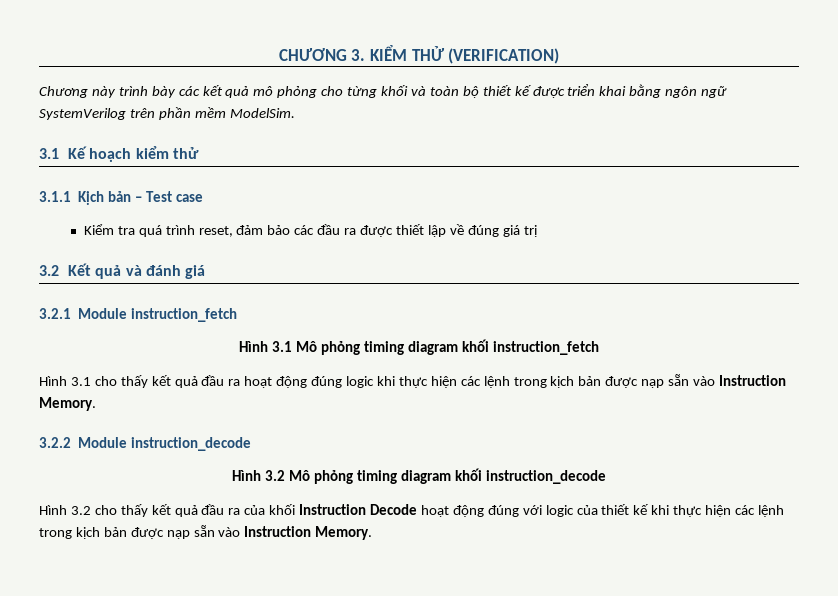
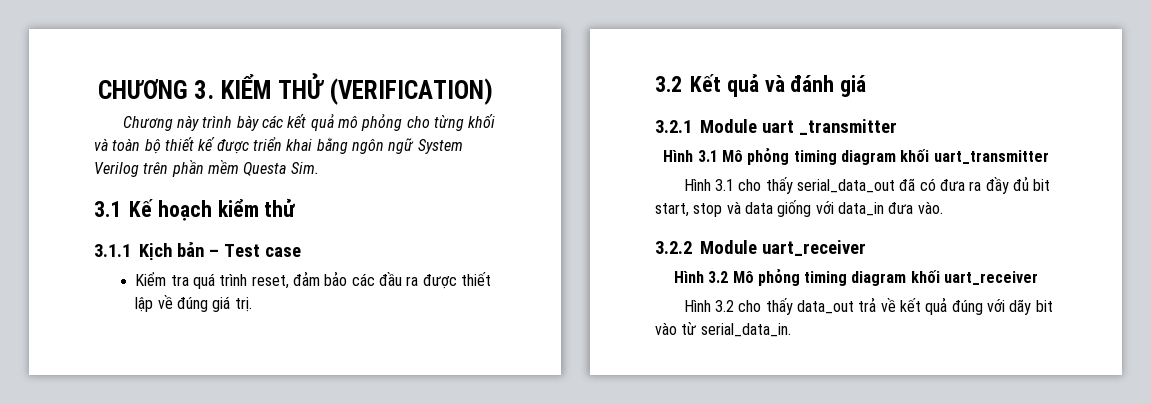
[39,108,126,120] SystemVerilog -> [417,139,463,154] [94,162,139,177] System Verilog
[229,108,295,118] ModelSim. -> [243,162,319,176] Questa Sim.
[523,225,537,237] trị -> [234,297,252,312] trị.
[131,308,238,322] instruction_fetch -> [761,119,897,135] uart _transmitter
[492,341,599,355] instruction_fetch -> [933,150,1049,164] uart_transmitter
[151,374,786,388] [39,397,96,411] kết quả đầu ra hoạt động đúng logic khi thực hiện các lệnh trong kịch bản được nạp sẵn vào Instruction Memory. -> [797,176,1051,194] [655,200,943,217] serial_data_out đã có đưa ra đầy đủ bit start, stop và data giống với data_in đưa vào.
[131,437,252,451] instruction_decode -> [761,240,866,256] uart_receiver
[485,470,606,484] instruction_decode -> [944,271,1039,285] uart_receiver
[151,504,784,517] [39,525,373,540] kết quả đầu ra của khối Instruction Decode hoạt động đúng với logic của thiết kế khi thực hiện các lệnh trong kịch bản được nạp sẵn vào Instruction Memory. -> [797,297,1053,315] [655,322,791,337] data_out trả về kết quả đúng với dãy bit vào từ serial_data_in.

